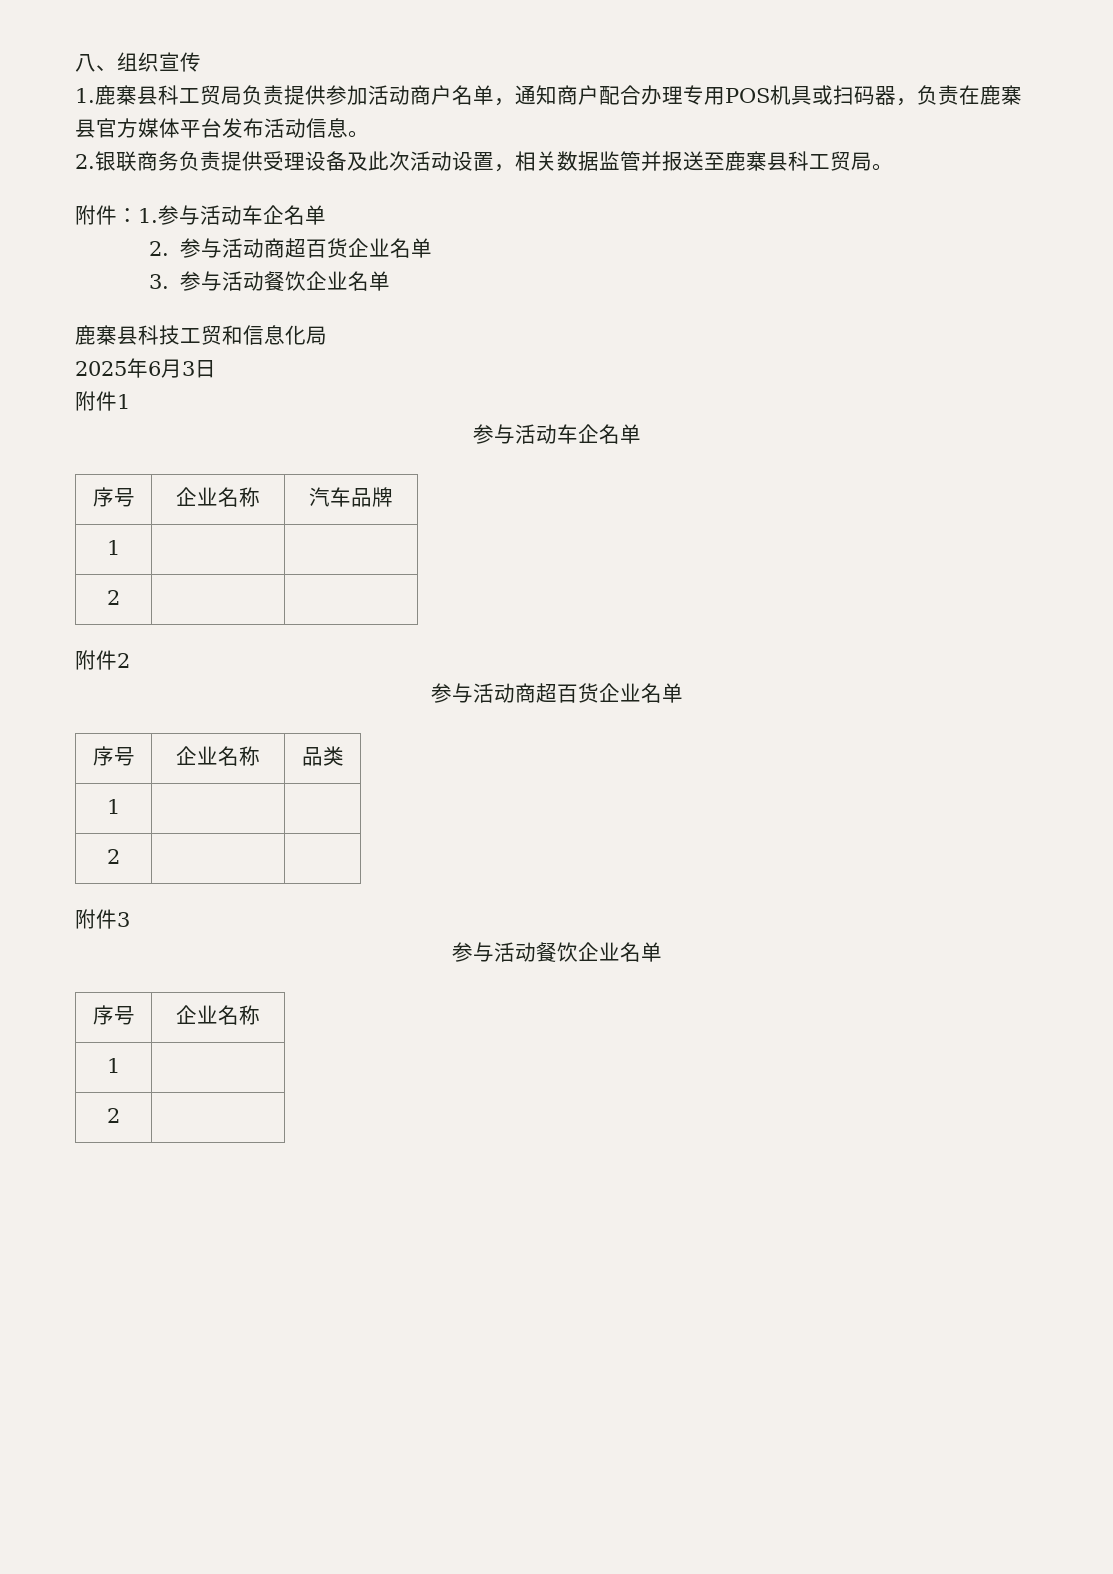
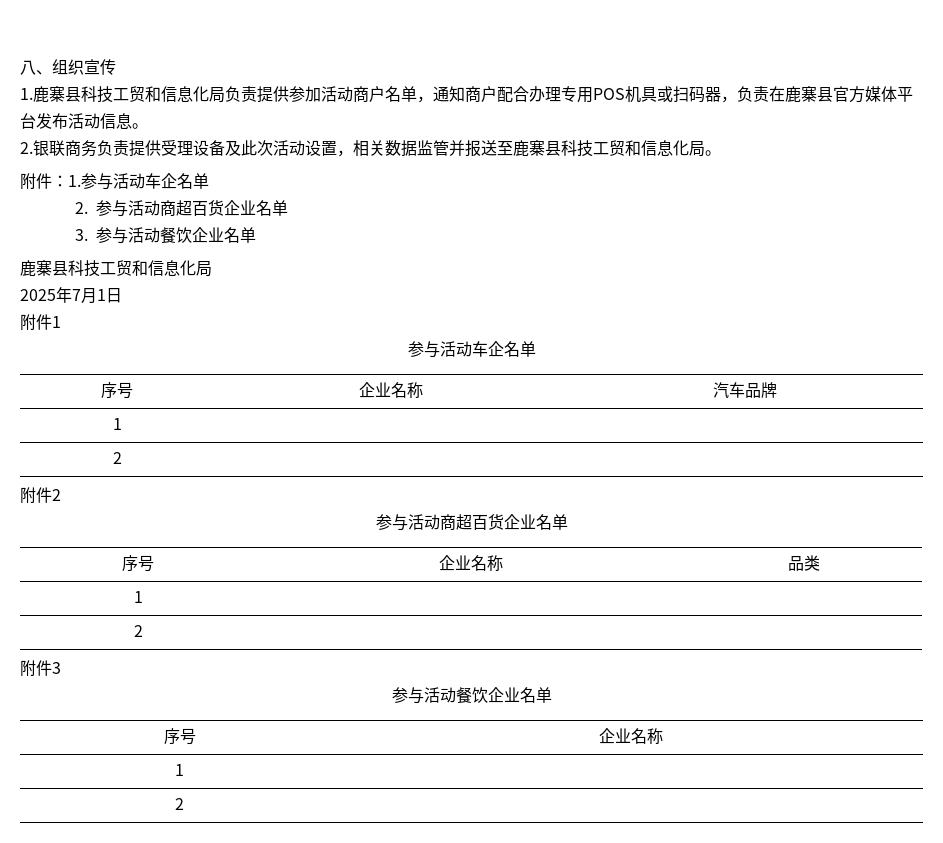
[179,85,221,105] 工贸 -> [97,86,209,103] 技工贸和信息化
[809,151,851,171] 工贸 -> [577,140,689,157] 技工贸和信息化
[148,359,195,378] 6月3 -> [72,288,106,304] 7月1

